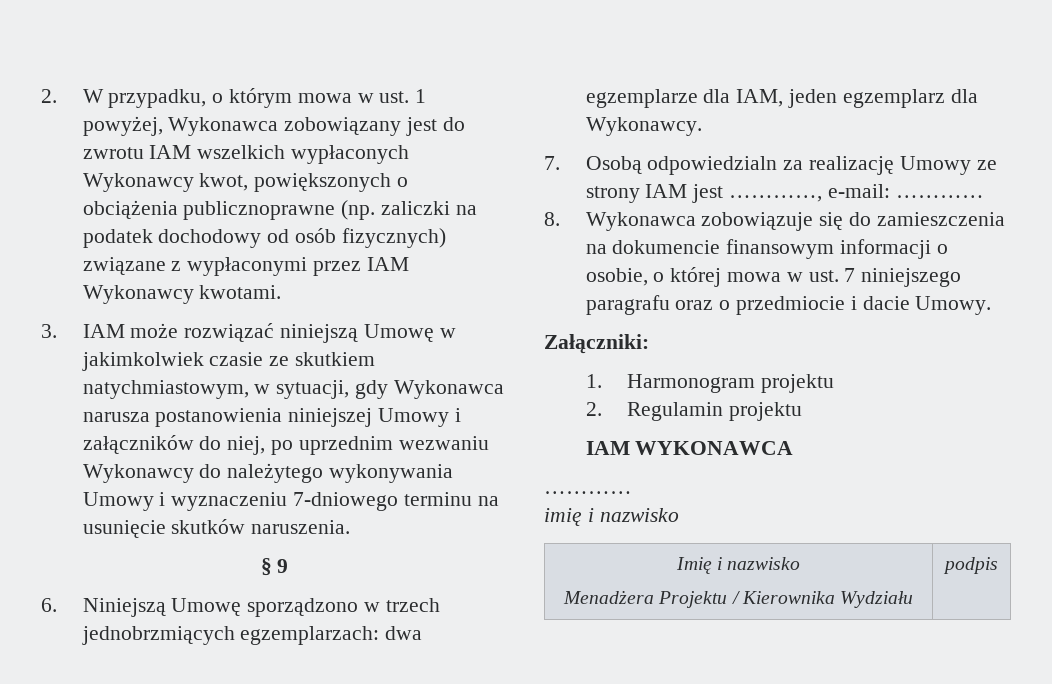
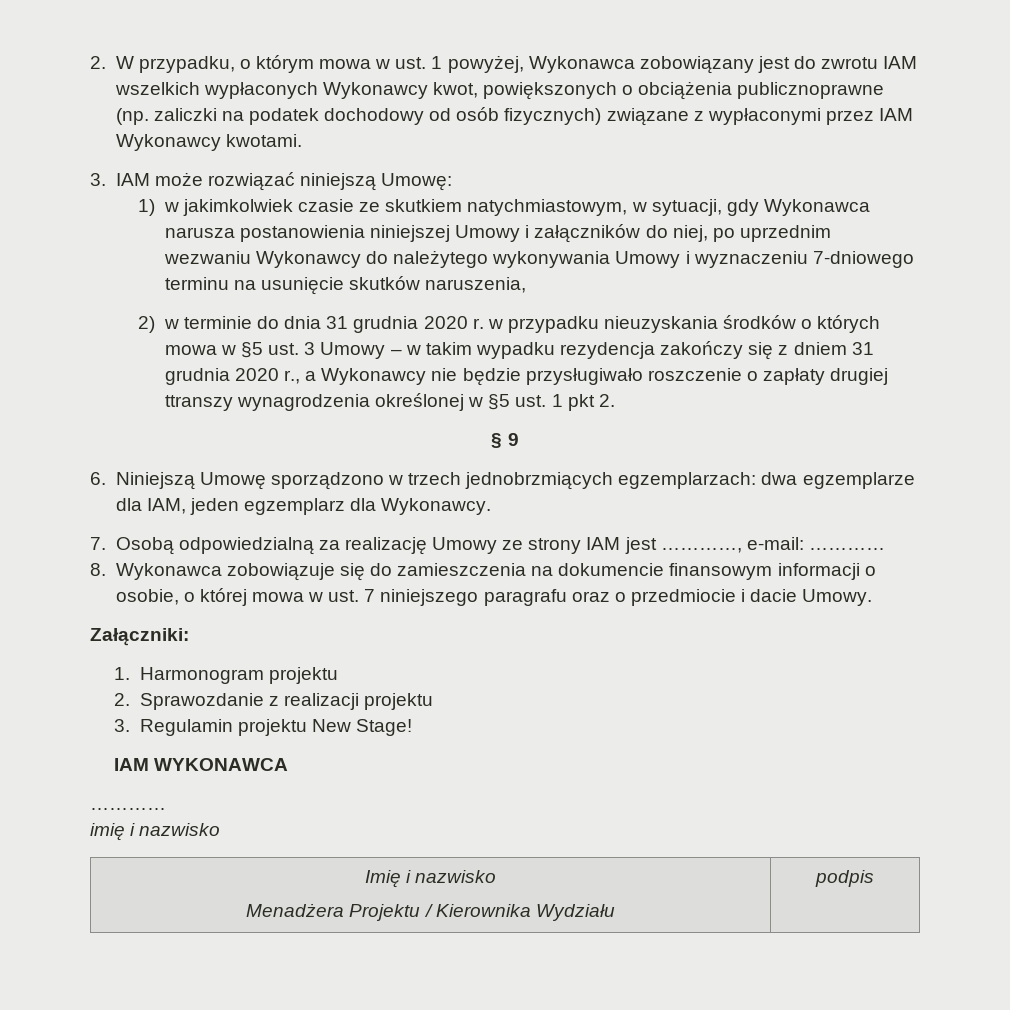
[363,324,434,342] Umowę -> [381,173,453,191] [138,199,156,216] Umowę: // 1)
[251,520,351,534] naruszenia. -> [425,277,527,293] [138,315,881,333] [164,341,874,360] [164,368,889,386] [164,393,615,411] naruszenia, // 2) w terminie do dnia 31 grudnia 2020 r. w przypadku nieuzyskania środków o których mowa w §5 ust. 3 Umowy – w takim wypadku rezydencja zakończy się z dniem 31 grudnia 2020 r., a Wykonawcy nie będzie przysługiwało roszczenie o zapłaty drugiej ttranszy wynagrodzenia określonej w §5 ust. 1 pkt 2.
[647,156,778,175] odpowiedzialn -> [178,537,314,555] odpowiedzialną
(602, 409) none -> [139,693,434,710] [114,719,131,732] Sprawozdanie z realizacji projektu // 3.
(802, 411) none -> [311,719,413,736] New Stage!

